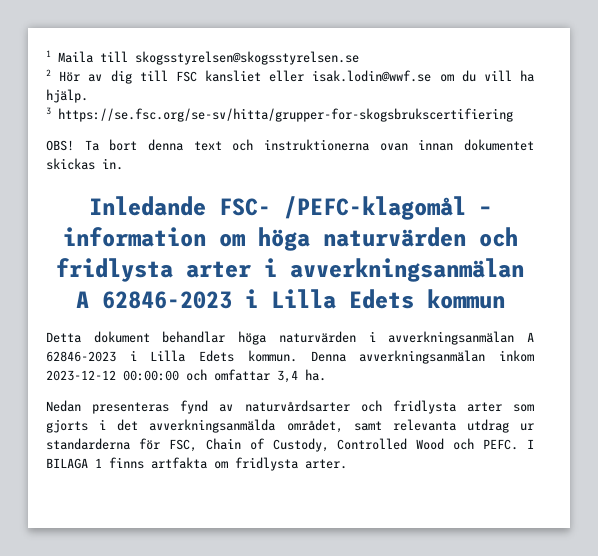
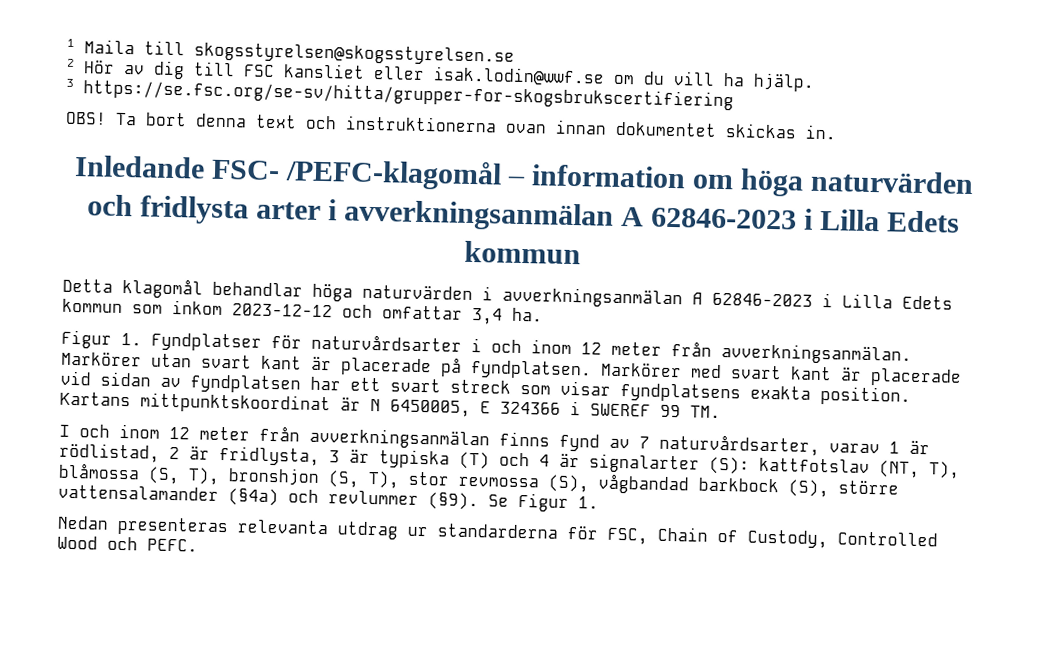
[93,331,150,343] dokument -> [122,278,203,299] klagomål
[247,350,486,364] kommun. Denna avverkningsanmälan -> [62,298,163,314] kommun som
[123,370,179,381] 00:00:00 -> (333, 310) none
[46,400,534,414] [46,419,382,433] Nedan presenteras fynd av naturvårdsarter och fridlysta arter som gjorts i det avverkningsanmälda området, samt -> [61,329,912,365] [61,351,962,387] [60,370,911,406] [60,391,721,419] [59,423,930,457] [59,442,960,479] [58,462,899,498] [58,484,599,512] [57,515,229,537] Figur 1. Fyndplatser för naturvårdsarter i och inom 12 meter från avverkningsanmälan. Markörer utan svart kant är placerade på fyndplatsen. Markörer med svart kant är placerade vid sidan av fyndplatsen har ett svart streck som visar fyndplatsens exakta position. Kartans mittpunktskoordinat är N 6450005, E 324366 i SWEREF 99 TM. // I och inom 12 meter från avverkningsanmälan finns fynd av 7 naturvårdsarter, varav 1 är rödlistad, 2 är fridlysta, 3 är typiska (T) och 4 är signalarter (S): kattfotslav (NT, T), blåmossa (S, T), bronshjon (S, T), stor revmossa (S), vågbandad barkbock (S), större vattensalamander (§4a) och revlummer (§9). Se Figur 1. // Nedan presenteras
[526,439,534,449] [46,457,347,471] I BILAGA 1 finns artfakta om fridlysta arter. -> (198, 545) none

